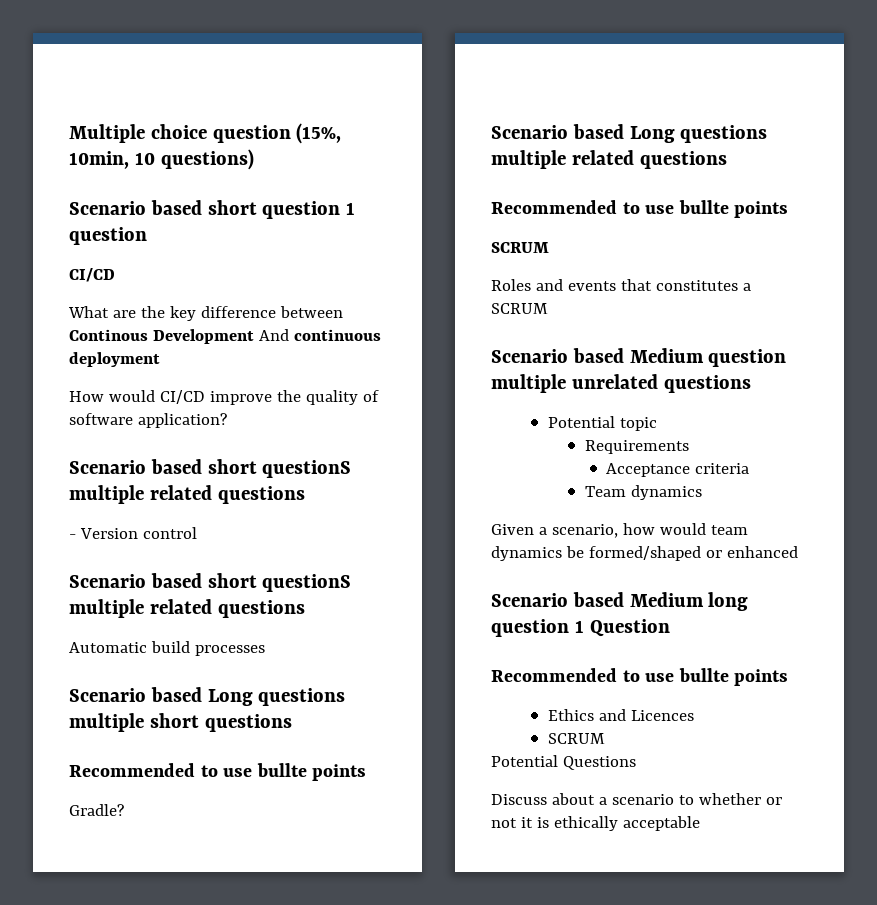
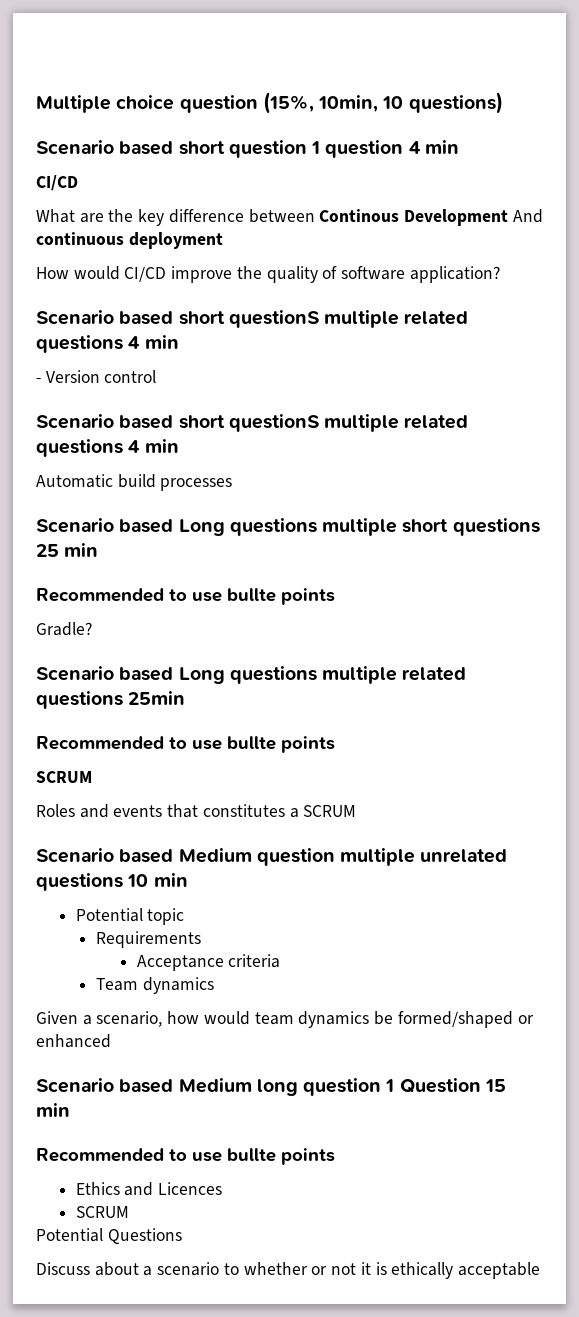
(147, 236) none -> [408,140,459,154] 4 min
(305, 495) none -> [128,335,179,349] 4 min
(305, 609) none -> [128,439,179,453] 4 min
(292, 723) none -> [36,543,99,557] 25 min
(727, 160) none -> [128,691,186,705] 25min
(751, 384) none -> [127,873,188,887] 10 min
(670, 628) none -> [484,1079,506,1092] [36,1103,70,1117] 15 min

